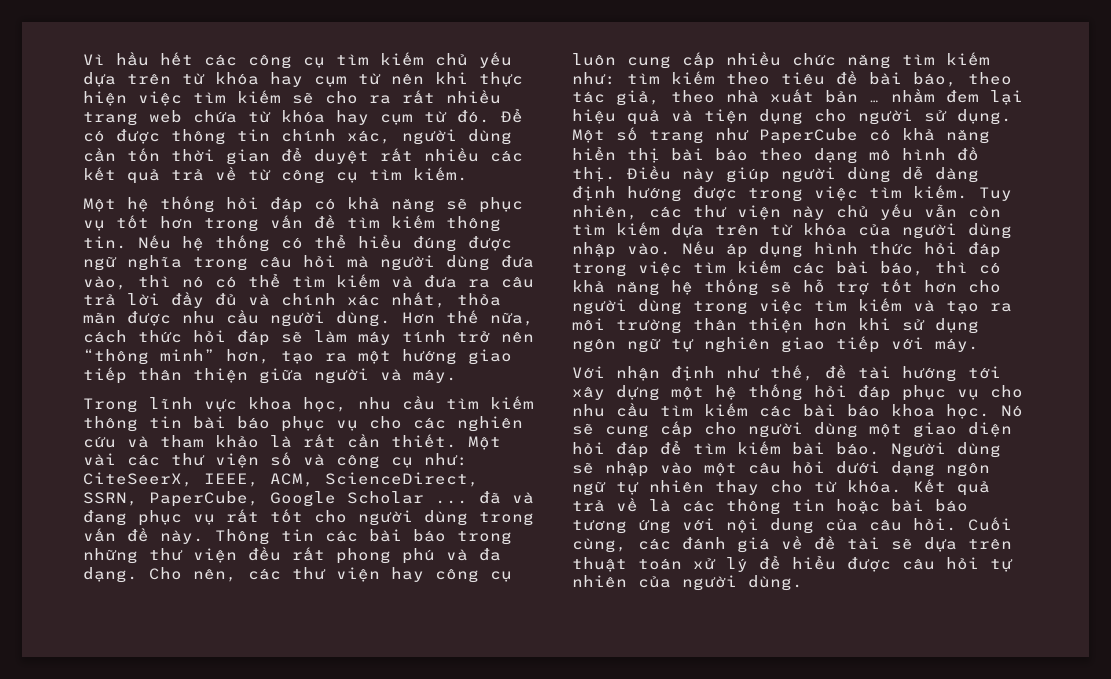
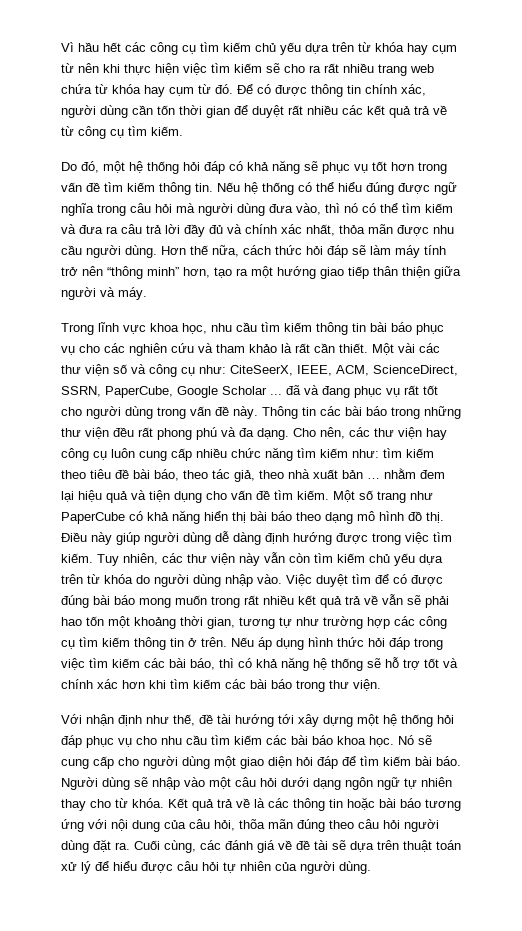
[83,198,116,212] Một -> [61,161,125,173] Do đó, một
[858,109,1012,125] người sử dụng. -> [231,490,329,500] vấn đề tìm kiếm.
[836,204,913,220] chủ yếu -> (260, 559) none
[671,223,891,238] dựa trên từ khóa của -> [369,553,443,566] [61,574,150,584] chủ yếu dựa trên từ khóa do
(671, 249) none -> [286,574,443,587] [61,594,449,608] [61,616,447,629] [61,637,227,650] Việc duyệt tìm để có được đúng bài báo mong muốn trong rất nhiều kết quả trả về vẫn sẽ phải hao tốn một khoảng thời gian, tương tự như trường hợp các công cụ tìm kiếm thông tin ở trên.
[924,280,1001,293] [572,298,1012,315] [572,318,979,334] [572,336,979,353] hơn cho người dùng trong việc tìm kiếm và tạo ra môi trường thân thiện hơn khi sử dụng ngôn ngữ tự nghiên giao tiếp với máy. -> [443,658,458,668] [61,679,381,692] và chính xác hơn khi tìm kiếm các bài báo trong thư viện.
[913,518,957,531] hỏi. -> [214,819,439,832] [61,839,130,853] hỏi, thõa mãn đúng theo câu hỏi người dùng đặt ra.

